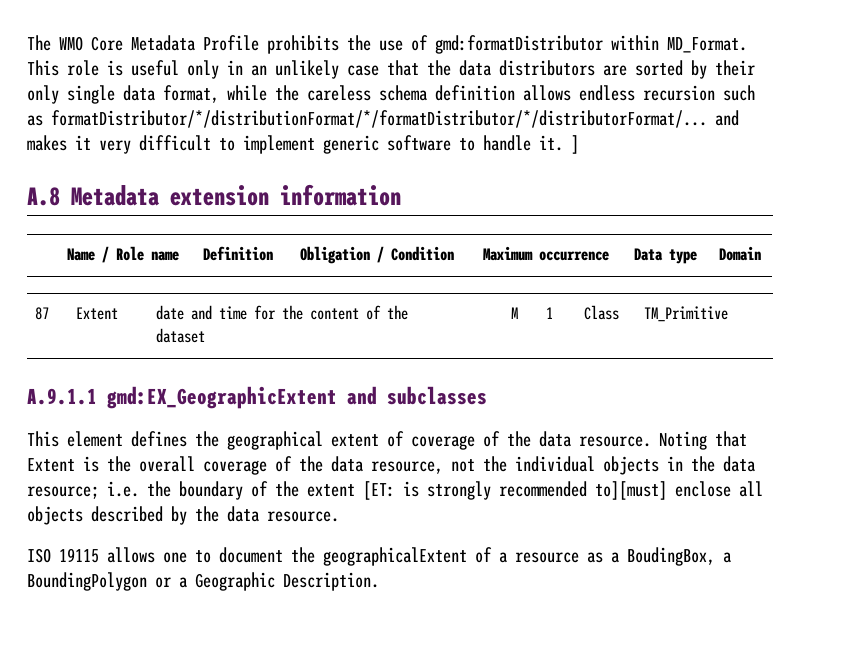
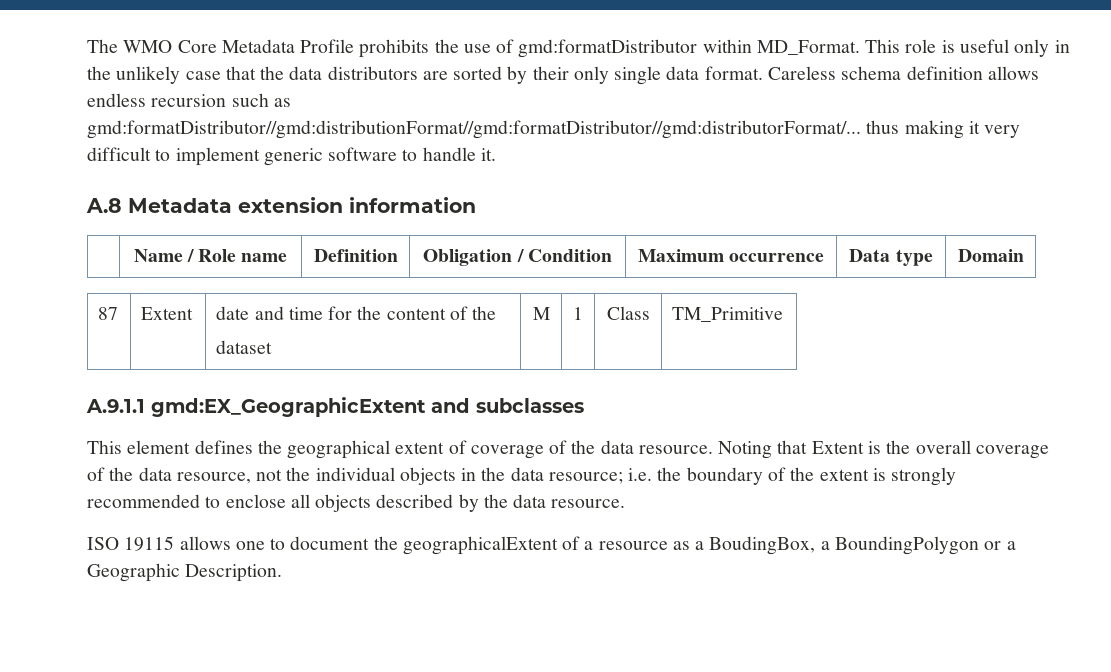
[251,65,267,76] an -> [87,66,111,80] the
[163,85,371,103] format, while the careless -> [704,66,836,80] format. Careless
[51,110,739,128] [27,135,67,151] formatDistributor/*/distributionFormat/*/formatDistributor/*/distributorFormat/... and makes -> [87,120,964,139] gmd:formatDistributor//gmd:distributionFormat//gmd:formatDistributor//gmd:distributorFormat/... thus making
[571,135,579,154] ] -> (496, 154) none
[363,481,395,500] [ET: -> (869, 475) none
[595,481,667,500] to][must] -> [205,496,221,508] to

